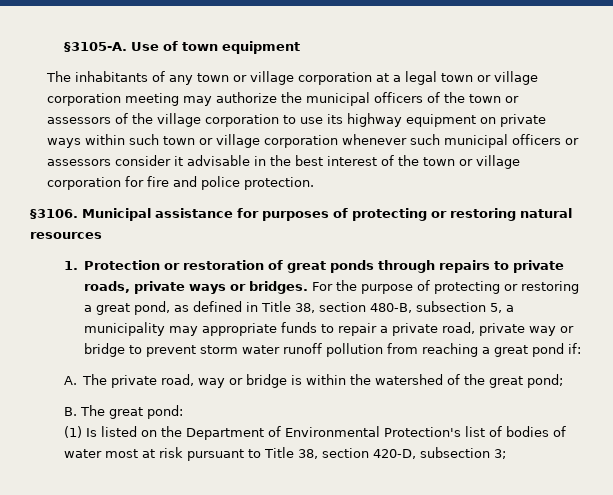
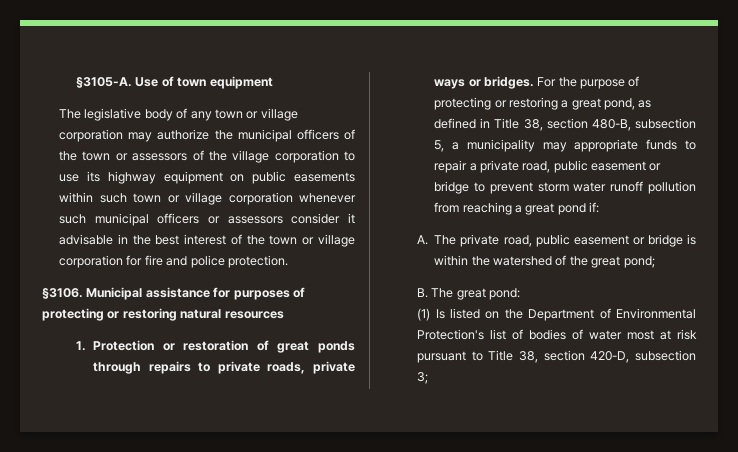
[74,71,148,82] inhabitants -> [84,108,173,121] legislative body
[375,71,538,85] [46,93,179,106] at a legal town or village corporation meeting -> (124, 135) none
[499,114,546,127] [46,138,81,148] private ways -> [252,171,355,184] public easements
[479,323,557,336] private way -> [553,160,647,173] public easement
[198,378,226,388] way -> [535,234,629,247] public easement

